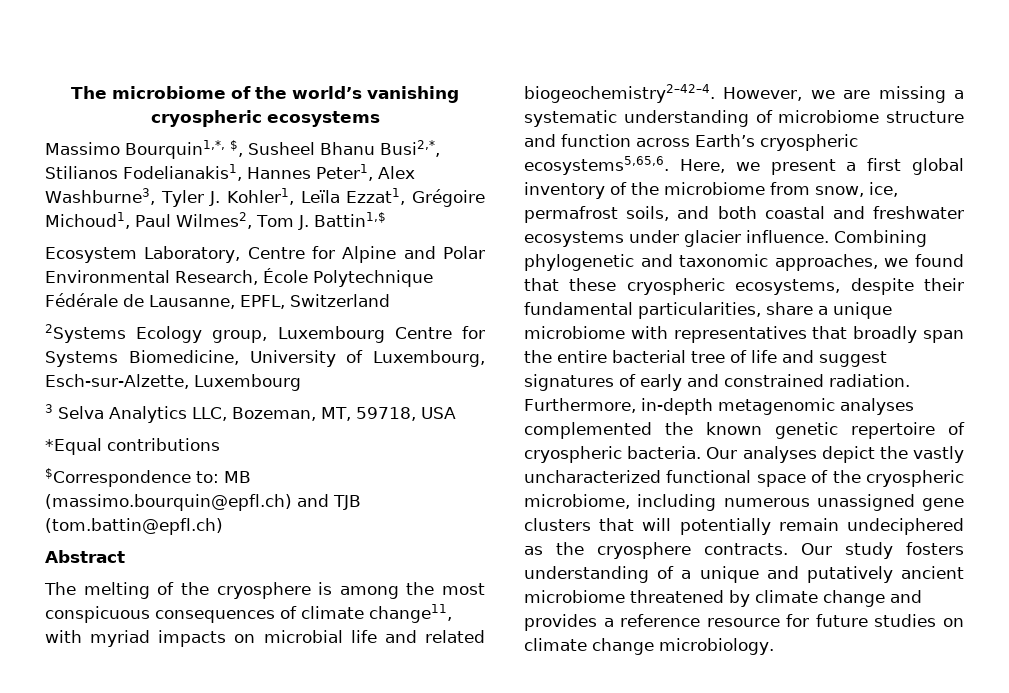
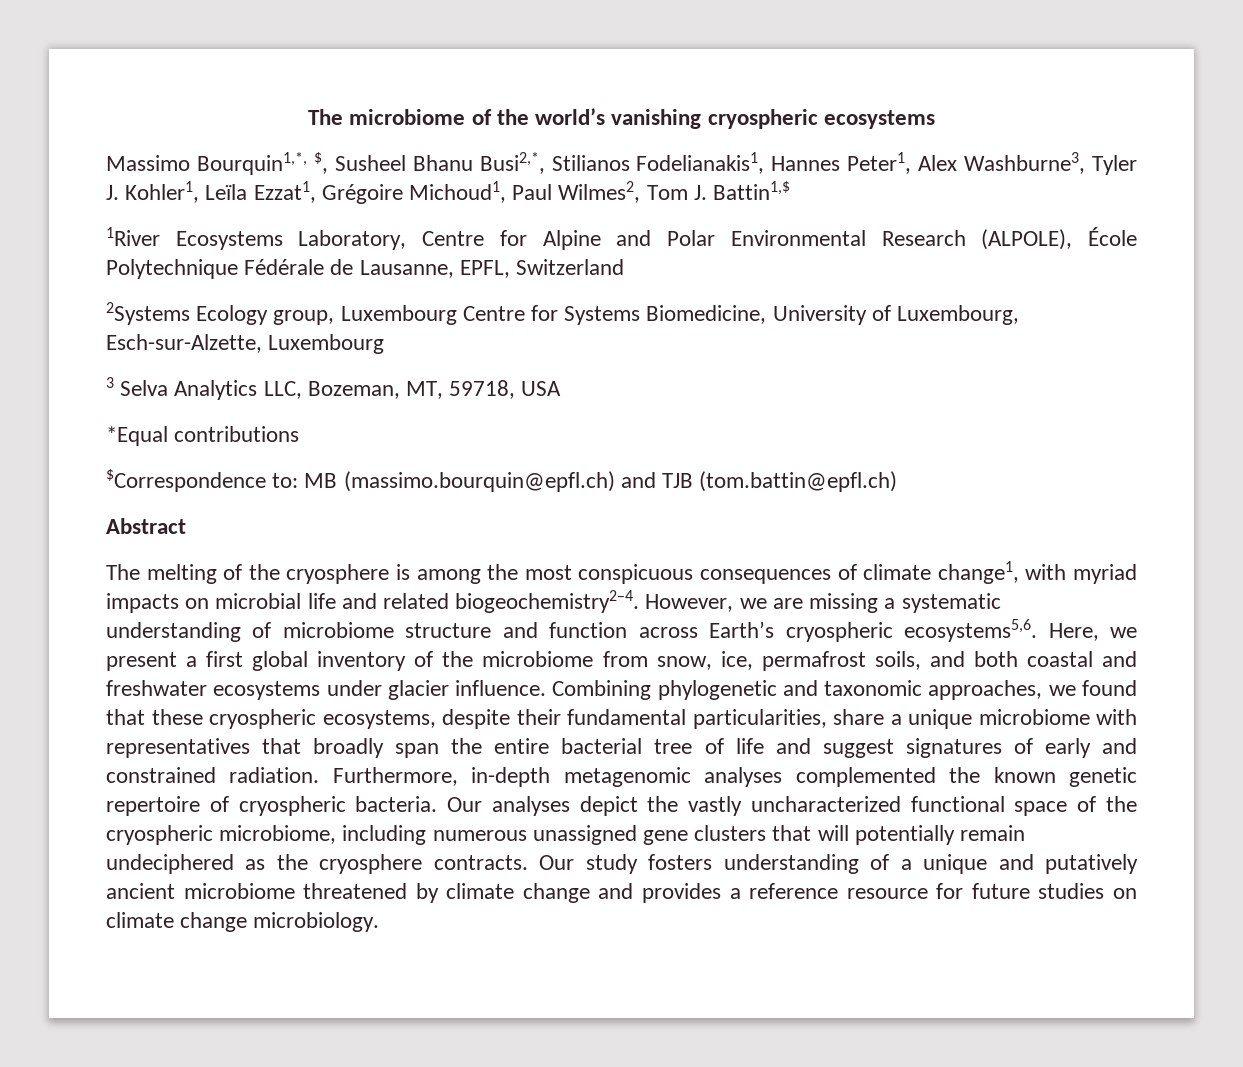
[45,247,137,263] Ecosystem -> [106,227,283,250] 1River Ecosystems
[175,270,258,285] Research, -> [881,229,1073,250] Research (ALPOLE),
[369,604,452,623] change11, -> [937,561,1019,584] change1,
[524,84,715,103] biogeochemistry2–42–4. -> [455,590,640,613] biogeochemistry2–4.
[524,156,669,175] ecosystems5,65,6. -> [904,619,1038,642] ecosystems5,6.

